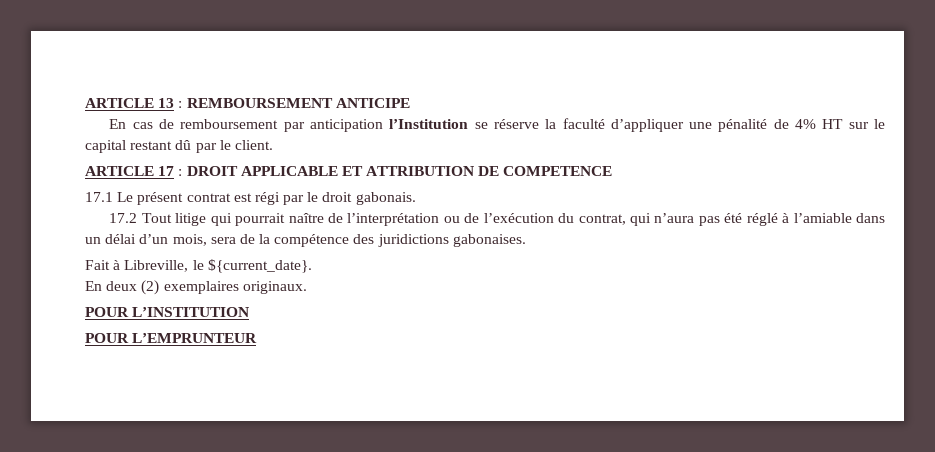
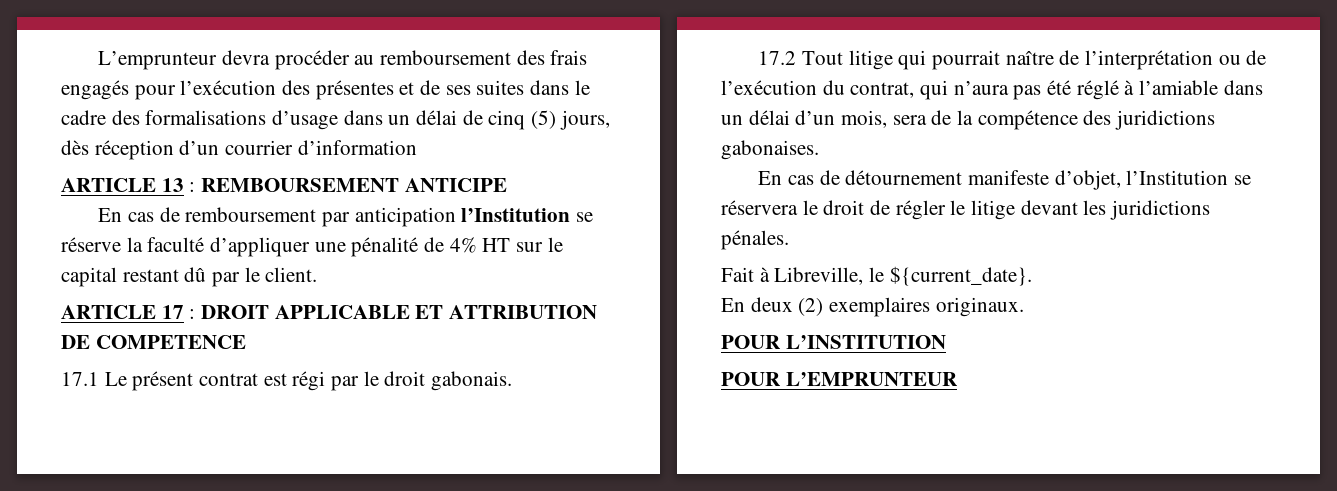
(85, 103) none -> [98,50,588,70] [61,80,590,100] [61,110,610,130] [61,140,417,160] L’emprunteur devra procéder au remboursement des frais engagés pour l’exécution des présentes et de ses suites dans le cadre des formalisations d’usage dans un délai de cinq (5) jours, dès réception d’un courrier d’information //
(526, 240) none -> [758,170,1252,190] [721,200,1211,220] [721,230,789,250] // En cas de détournement manifeste d’objet, l’Institution se réservera le droit de régler le litige devant les juridictions pénales.

